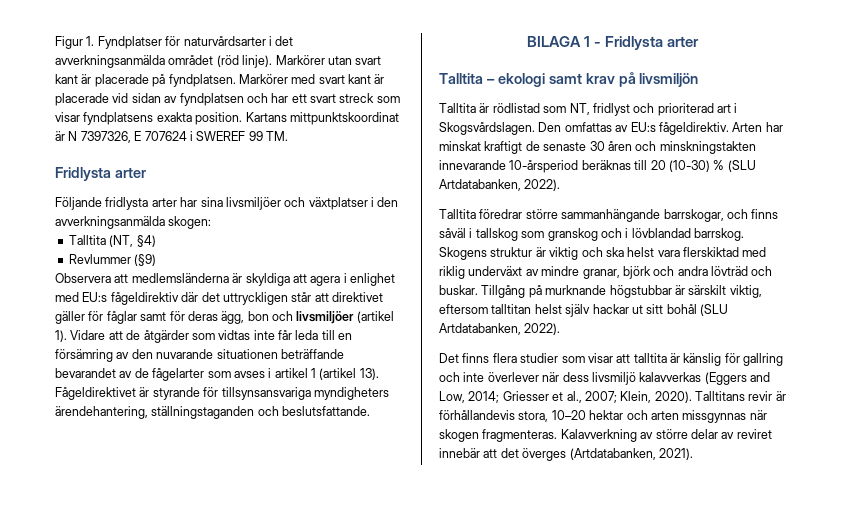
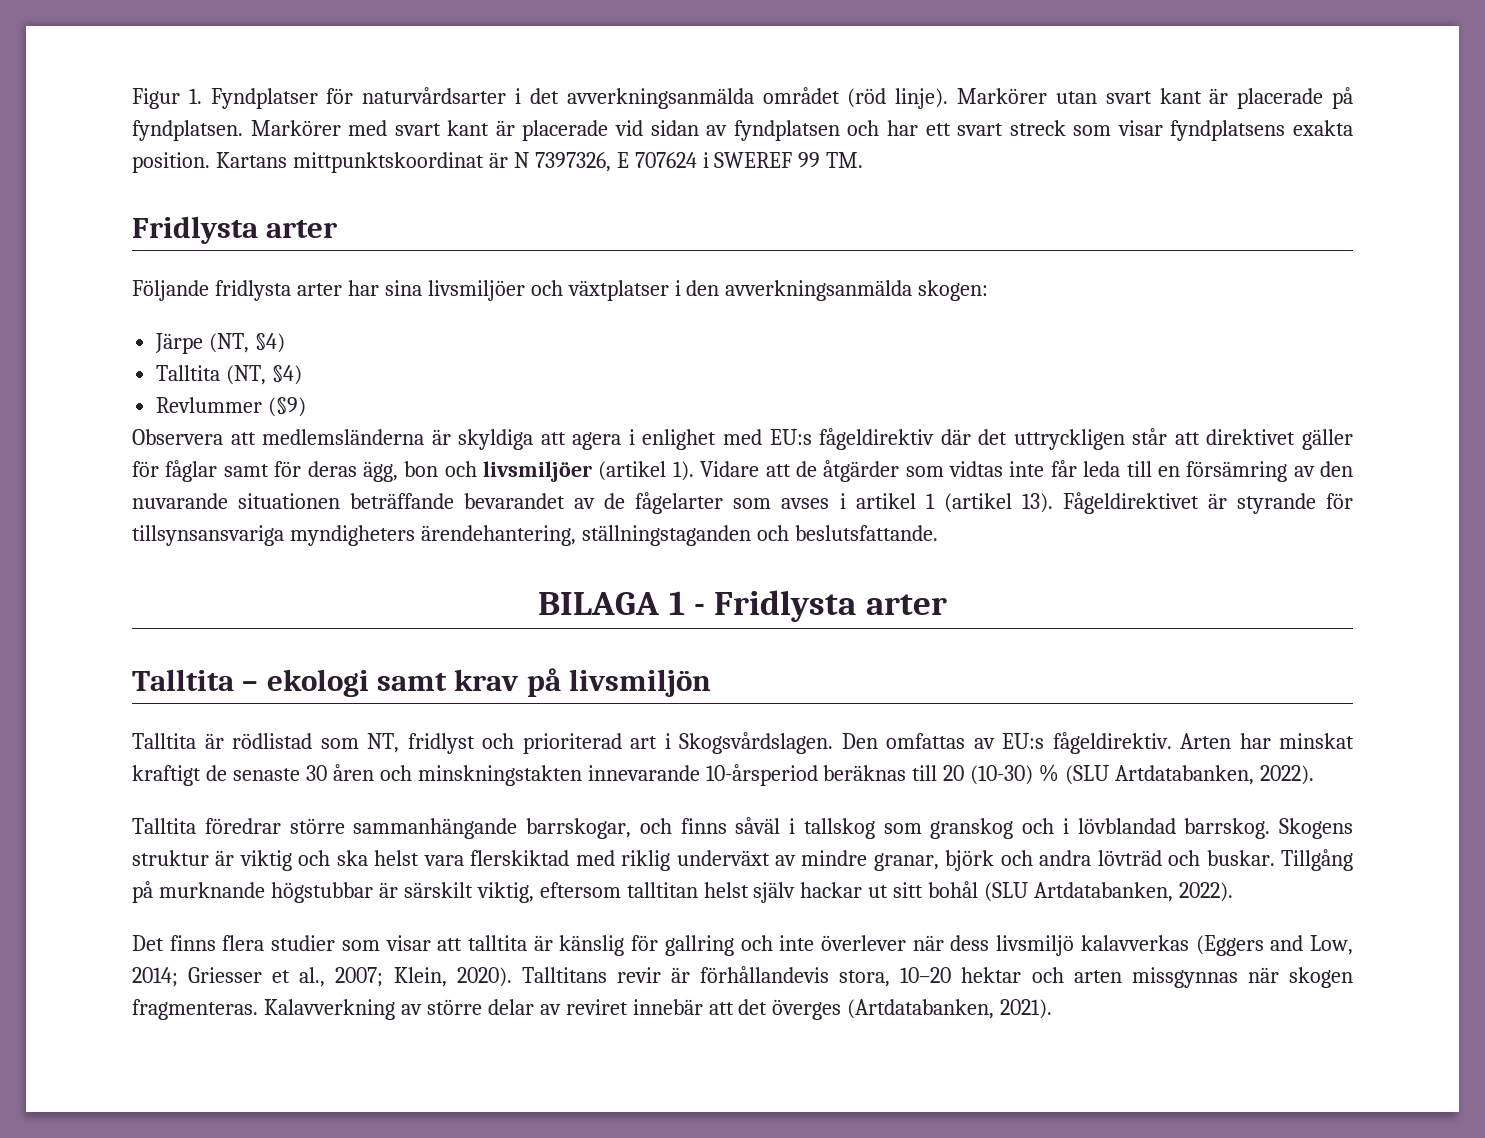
(212, 222) none -> [155,333,286,354] // Järpe (NT, §4)

